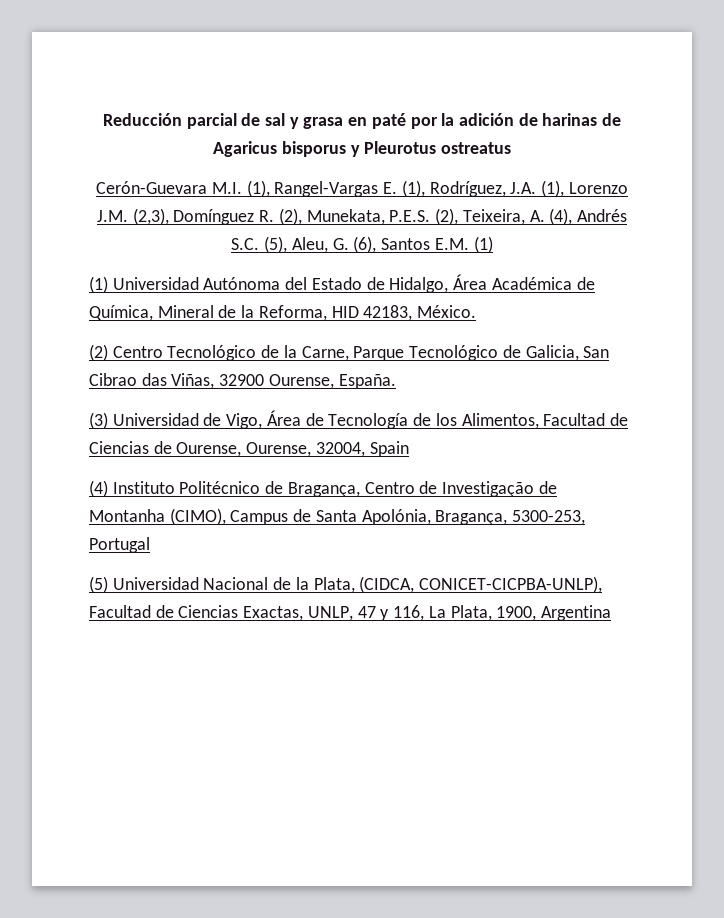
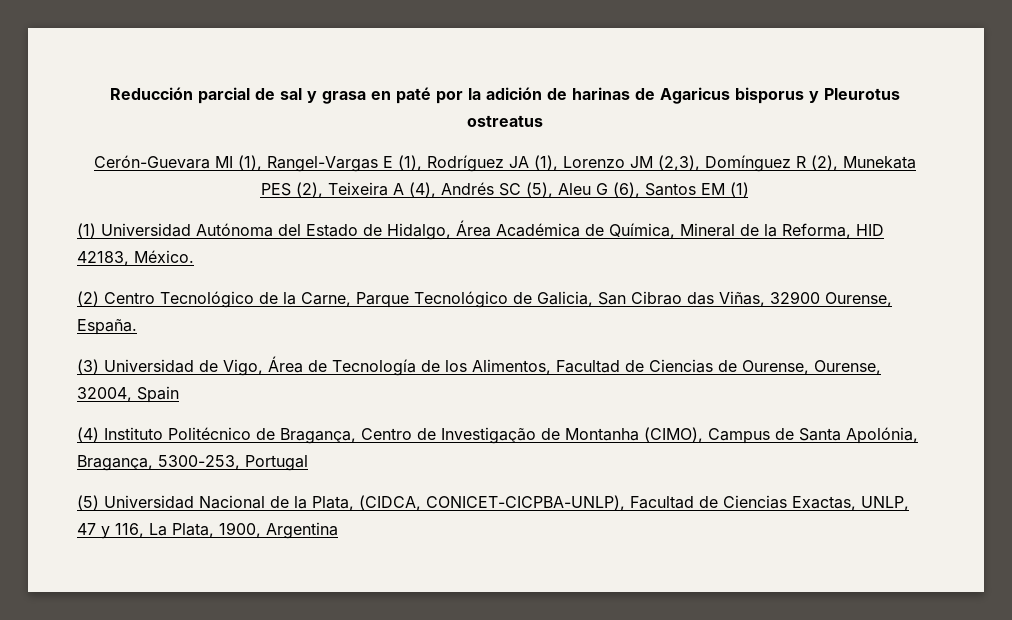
[211,182,242,194] M.I. -> [214,156,233,168] MI
[383,180,537,197] E. (1), Rodríguez, J.A. -> [382,155,529,172] E (1), Rodríguez JA
[97,210,129,222] J.M. -> [629,156,653,168] JM
[259,208,627,225] [231,236,349,253] R. (2), Munekata, P.E.S. (2), Teixeira, A. (4), Andrés S.C. (5), Aleu, G. -> [795,155,916,171] [260,182,608,198] R (2), Munekata PES (2), Teixeira A (4), Andrés SC (5), Aleu G
[434,238,469,250] E.M. -> [700,183,725,195] EM

